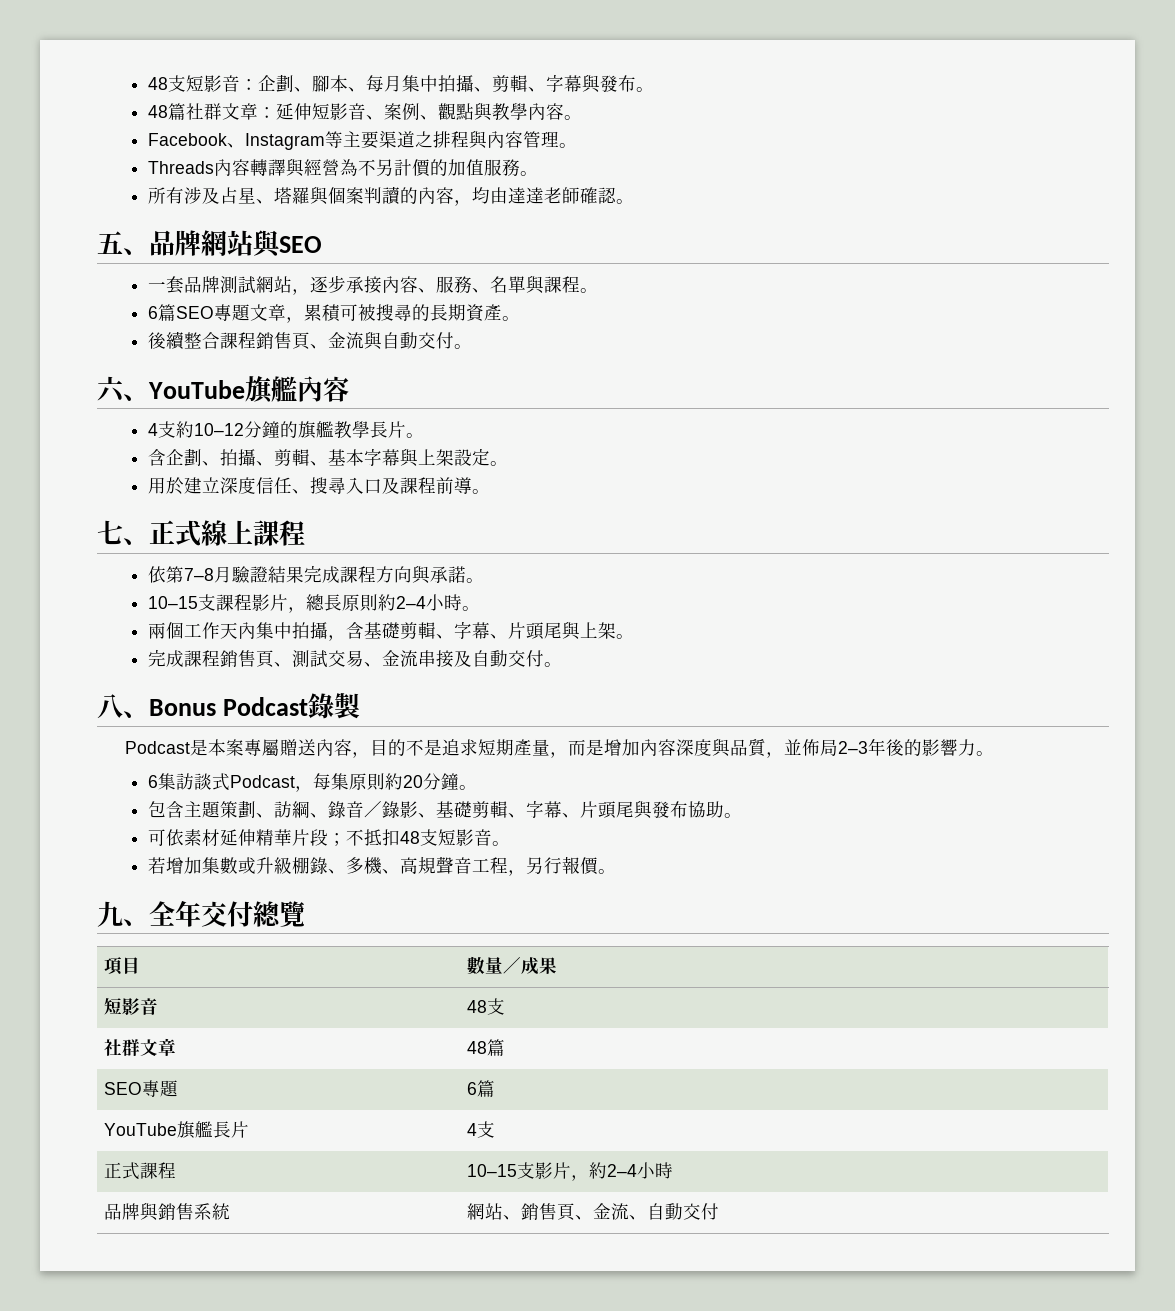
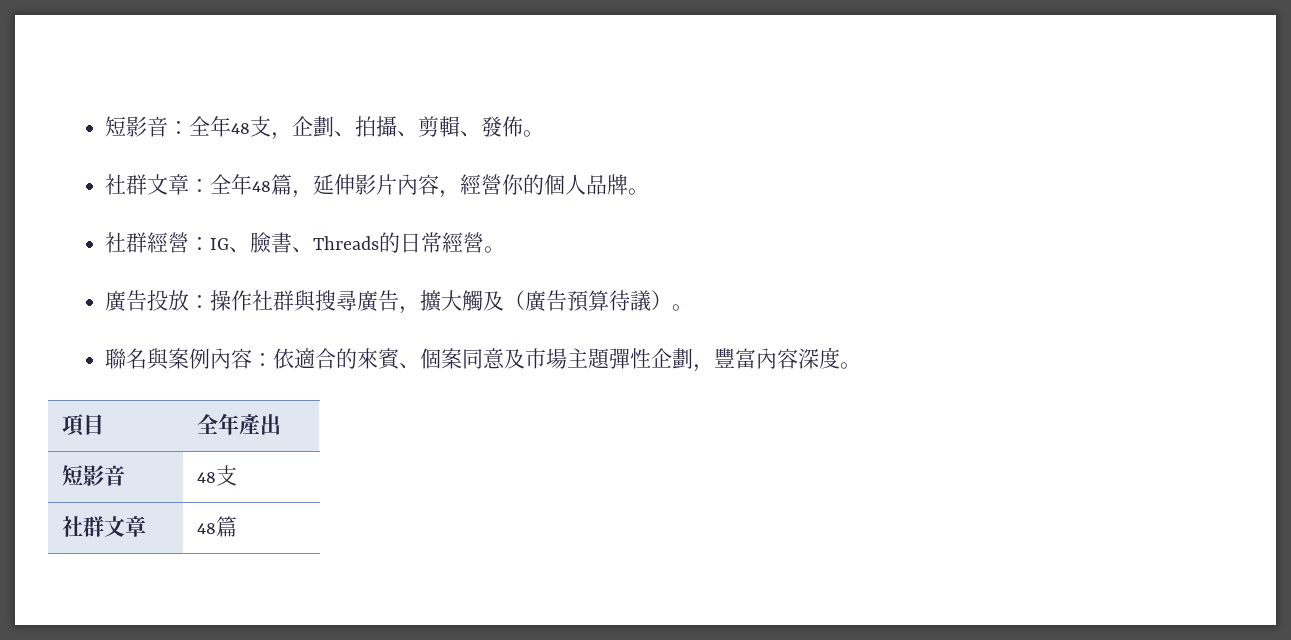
[147,75,186,92] 48支 -> (105, 126) none
[257,74,654,93] [147,102,582,121] [147,130,577,150] [147,158,538,177] [147,186,634,206] [97,230,322,258] [147,275,598,295] [147,304,520,323] [147,331,472,350] [97,375,349,403] [147,421,424,439] [147,449,166,466] 企劃、腳本、每月集中拍攝、剪輯、字幕與發布。 // 48篇社群文章：延伸短影音、案例、觀點與教學內容。 // Facebook、Instagram等主要渠道之排程與內容管理。 // Threads內容轉譯與經營為不另計價的加值服務。 // 所有涉及占星、塔羅與個案判讀的內容，均由達達老師確認。 // 五、品牌網站與SEO // 一套品牌測試網站，逐步承接內容、服務、名單與課程。 // 6篇SEO專題文章，累積可被搜尋的長期資產。 // 後續整合課程銷售頁、金流與自動交付。 // 六、YouTube旗艦內容 // 4支約10–12分鐘的旗艦教學長片。 // 含 -> [189,116,293,140] 全年48支，
[327,448,508,467] [147,477,490,495] [97,520,305,547] [147,565,484,584] [147,594,480,613] [147,621,634,641] [147,649,562,668] [97,693,361,719] [125,738,995,758] [147,773,477,792] [147,800,742,819] [147,829,510,847] [147,856,616,876] [97,900,305,927] 基本字幕與上架設定。 // 用於建立深度信任、搜尋入口及課程前導。 // 七、正式線上課程 // 依第7–8月驗證結果完成課程方向與承諾。 // 10–15支課程影片，總長原則約2–4小時。 // 兩個工作天內集中拍攝，含基礎剪輯、字幕、片頭尾與上架。 // 完成課程銷售頁、測試交易、金流串接及自動交付。 // 八、Bonus Podcast錄製 // Podcast是本案專屬贈送內容，目的不是追求短期產量，而是增加內容深度與品質，並佈局2–3年後的影響力。 // 6集訪談式Podcast，每集原則約20分鐘。 // 包含主題策劃、訪綱、錄音／錄影、基礎剪輯、字幕、片頭尾與發布協助。 // 可依素材延伸精華片段；不抵扣48支短影音。 // 若增加集數或升級棚錄、多機、高規聲音工程，另行報價。 // 九、全年交付總覽 -> [481,116,545,137] [105,174,650,198] [105,232,506,254] [105,290,694,314] [105,347,862,372] 發佈。 // 社群文章：全年48篇，延伸影片內容，經營你的個人品牌。 // 社群經營：IG、臉書、Threads的日常經營。 // 廣告投放：操作社群與搜尋廣告，擴大觸及（廣告預算待議）。 // 聯名與案例內容：依適合的來賓、個案同意及市場主題彈性企劃，豐富內容深度。
[467,956,558,975] 數量／成果 -> [197,413,282,435] 全年產出
[104,1080,179,1097] [467,1080,496,1097] [104,1121,250,1139] [467,1121,496,1138] [104,1162,177,1180] [467,1162,674,1181] [104,1202,231,1221] [467,1203,720,1221] // SEO專題 | 6篇 // YouTube旗艦長片 | 4支 // 正式課程 | 10–15支影片，約2–4小時 // 品牌與銷售系統 | 網站、銷售頁、金流、自動交付 -> (238, 526) none

